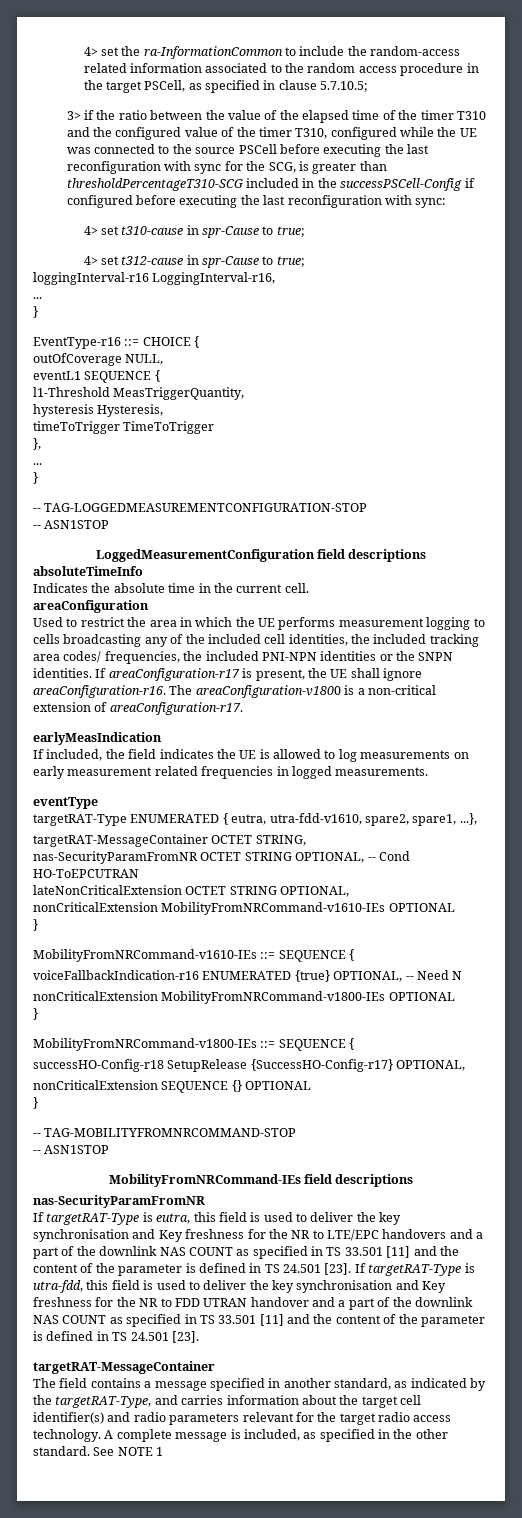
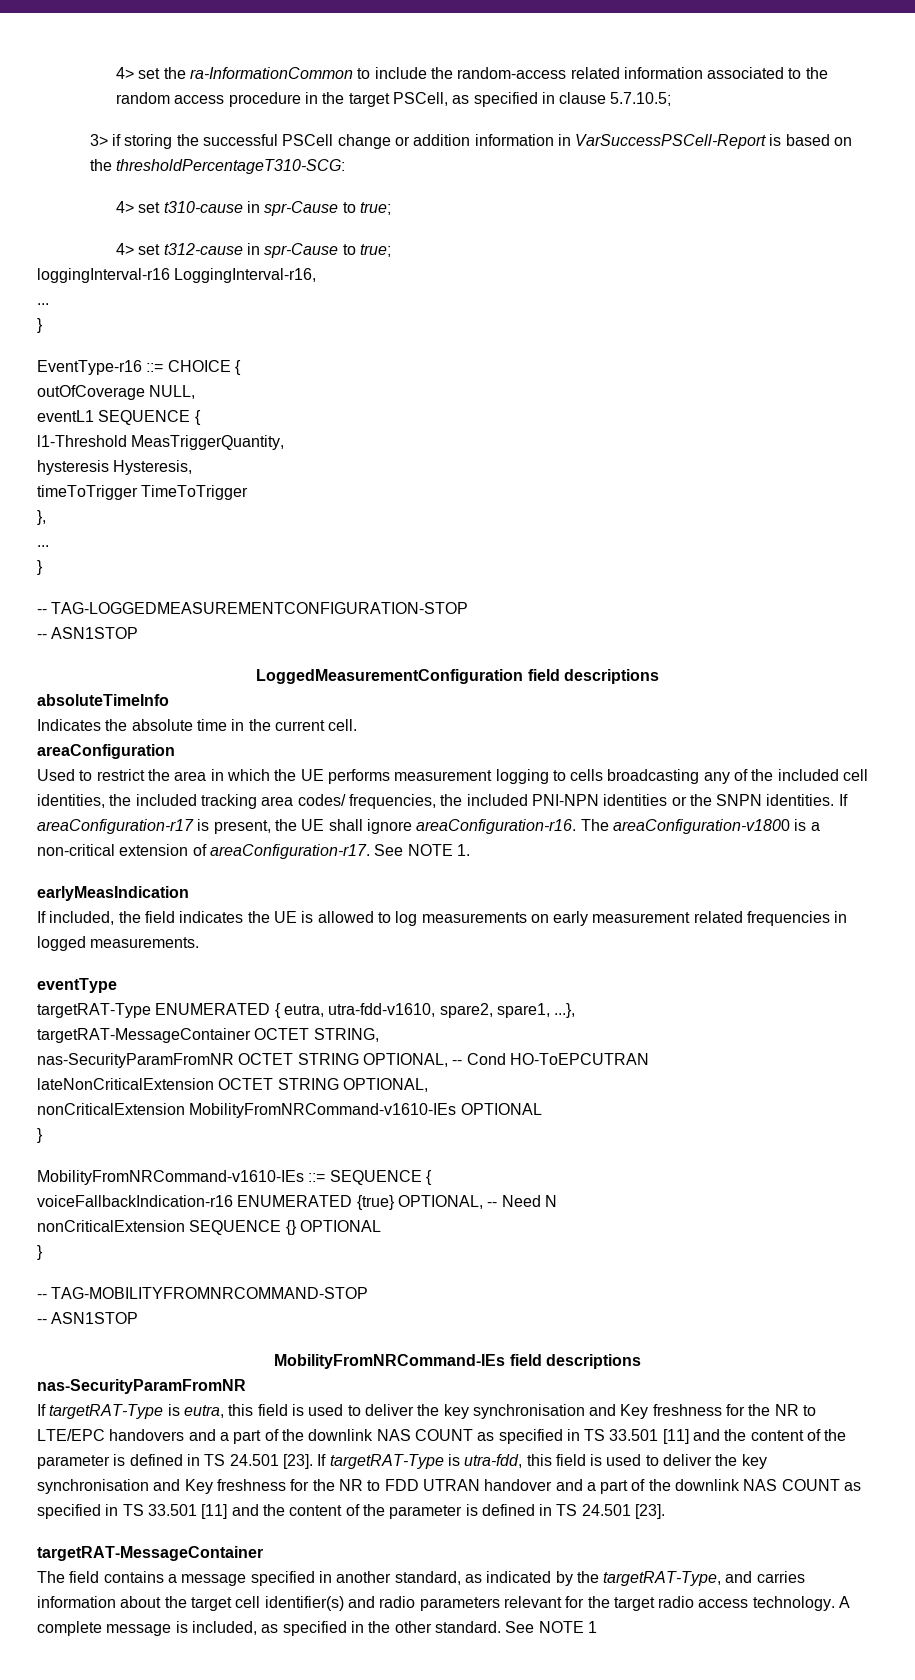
[96,110,486,123] [66,127,477,140] [66,144,430,157] [66,161,387,174] [66,178,475,191] [66,195,447,208] the ratio between the value of the elapsed time of the timer T310 and the configured value of the timer T310, configured while the UE was connected to the source PSCell before executing the last reconfiguration with sync for the SCG, is greater than thresholdPercentageT310-SCG included in the successPSCell-Config if configured before executing the last reconfiguration with sync: -> [124,134,853,149] [89,159,345,174] storing the successful PSCell change or addition information in VarSuccessPSCell-Report is based on the thresholdPercentageT310-SCG:
(243, 708) none -> [374,844,470,856] See NOTE 1.
[33,991,455,1004] [33,1008,38,1020] [33,1038,355,1051] [33,1059,466,1072] // nonCriticalExtension MobilityFromNRCommand-v1800-IEs OPTIONAL // } // MobilityFromNRCommand-v1800-IEs ::= SEQUENCE { // successHO-Config-r18 SetupRelease {SuccessHO-Config-r17} OPTIONAL, -> (557, 1201) none

